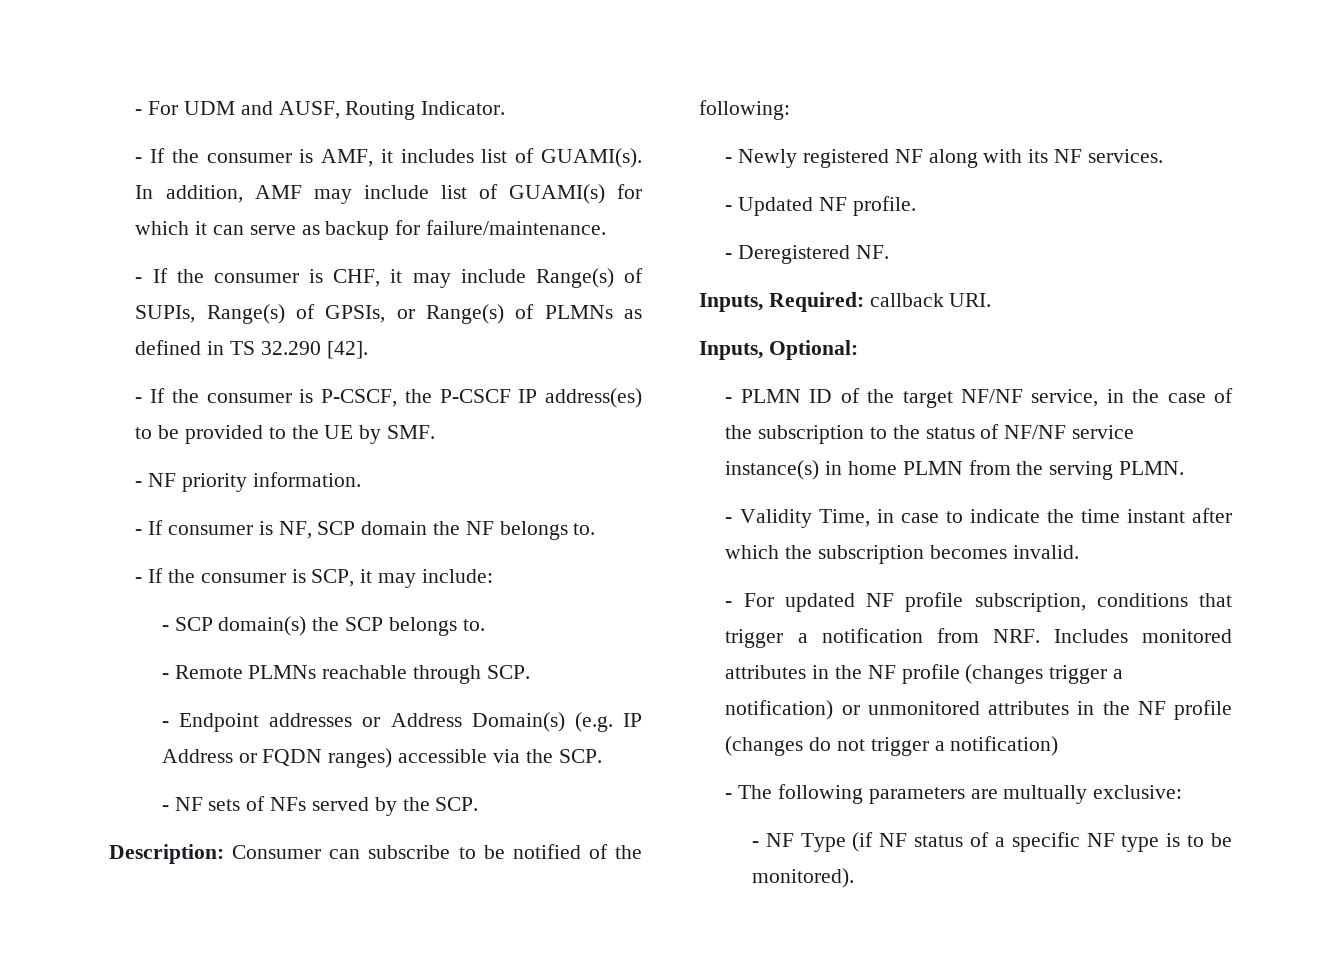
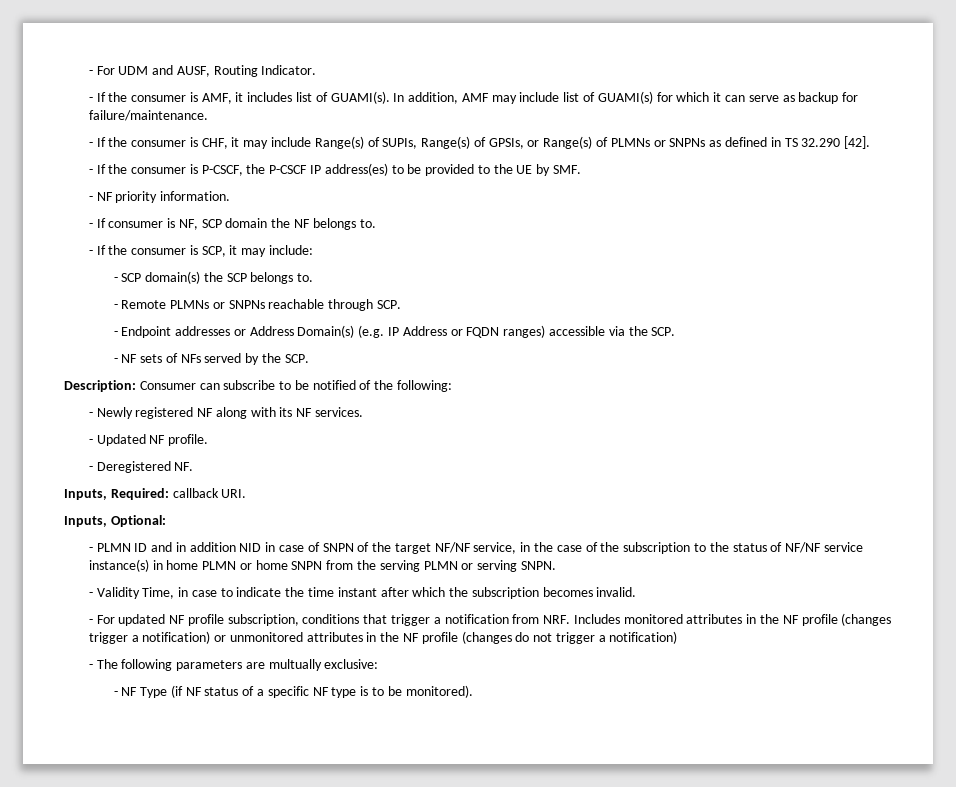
(613, 312) none -> [653,138,706,147] or SNPNs
(317, 672) none -> [212,300,265,309] or SNPNs
(833, 396) none -> [151,542,354,552] and in addition NID in case of SNPN
[968,460,1185,480] from the serving PLMN. -> [239,560,556,572] or home SNPN from the serving PLMN or serving SNPN.

